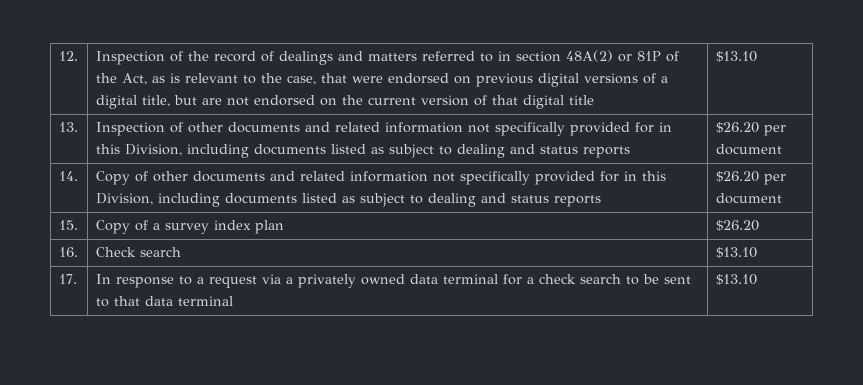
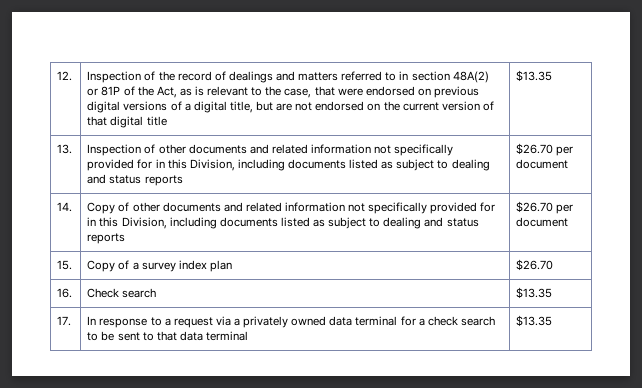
[715,51,757,62] $13.10 -> [516,70,553,82] $13.35
[715,122,759,133] $26.20 -> [516,143,554,155] $26.70
[715,171,759,182] $26.20 -> [516,201,554,213] $26.70
[715,220,759,231] $26.20 -> [516,259,554,271] $26.70
[715,247,757,258] $13.10 -> [516,287,553,299] $13.35
[715,274,757,285] $13.10 -> [516,315,553,327] $13.35

